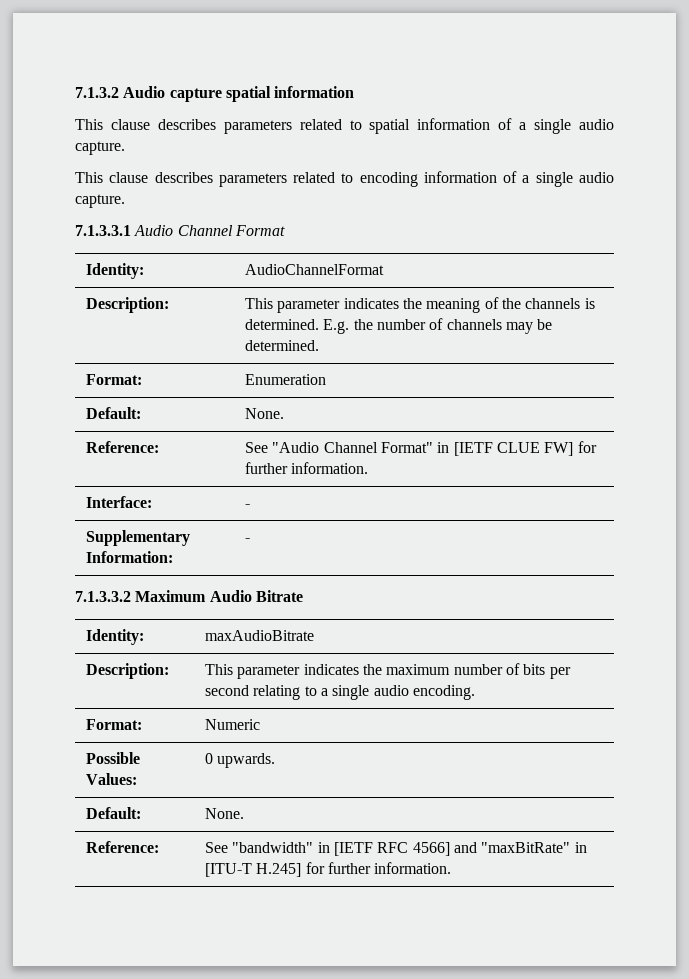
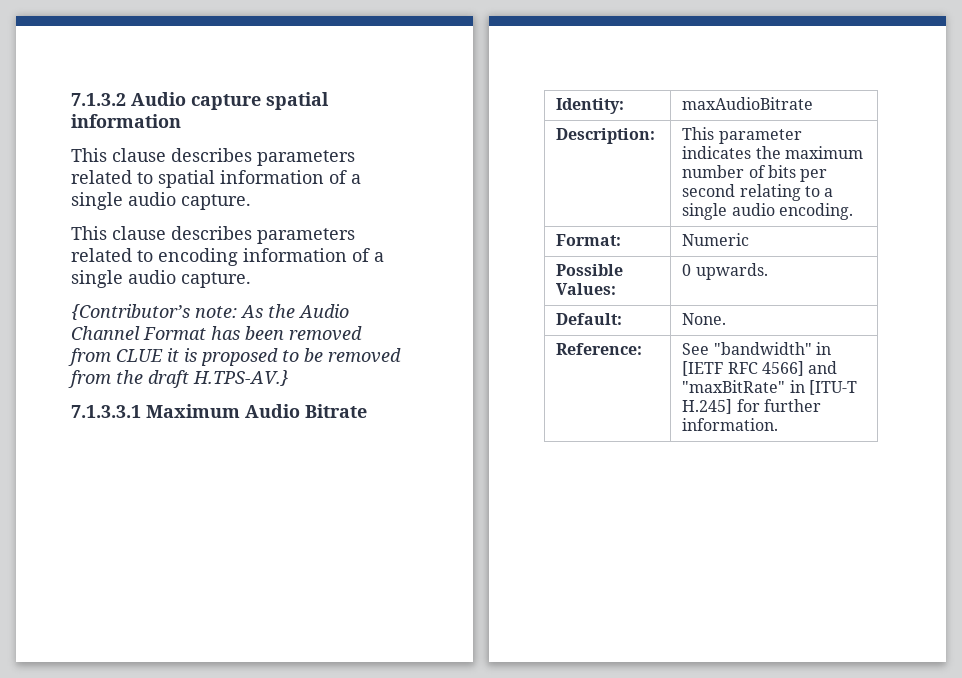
[75,225,131,236] 7.1.3.3.1 -> [71,304,295,320] {Contributor’s note: As the
[86,263,145,279] [245,264,385,275] [86,297,170,313] [245,297,595,313] [245,318,553,334] [245,340,320,351] [86,374,143,385] [245,374,327,385] [86,407,142,419] [245,408,285,419] [86,441,160,453] [245,441,597,456] [245,462,369,474] [86,496,153,508] [245,504,251,508] [86,530,191,546] [86,551,174,563] [245,538,251,542] [75,591,131,602] // Identity: | AudioChannelFormat // Description: | This parameter indicates the meaning of the channels is determined. E.g. the number of channels may be determined. // Format: | Enumeration // Default: | None. // Reference: | See "Audio Channel Format" in [IETF CLUE FW] for further information. // Interface: | - // Supplementary Information: | - // 7.1.3.3.2 -> [211,326,362,341] [68,348,401,366] [68,370,289,388] [71,405,141,418] has been removed from CLUE it is proposed to be removed from the draft H.TPS-AV.} // 7.1.3.3.1

